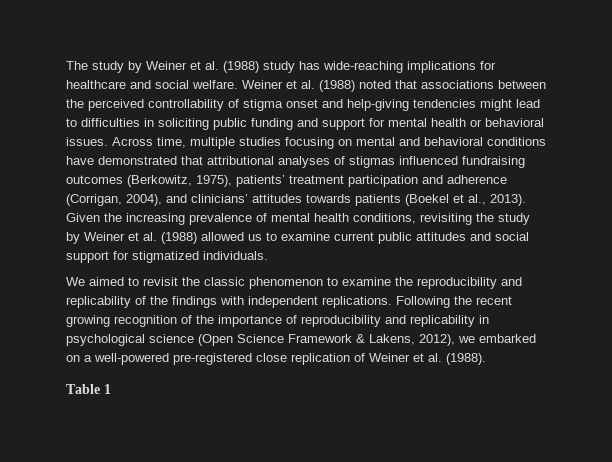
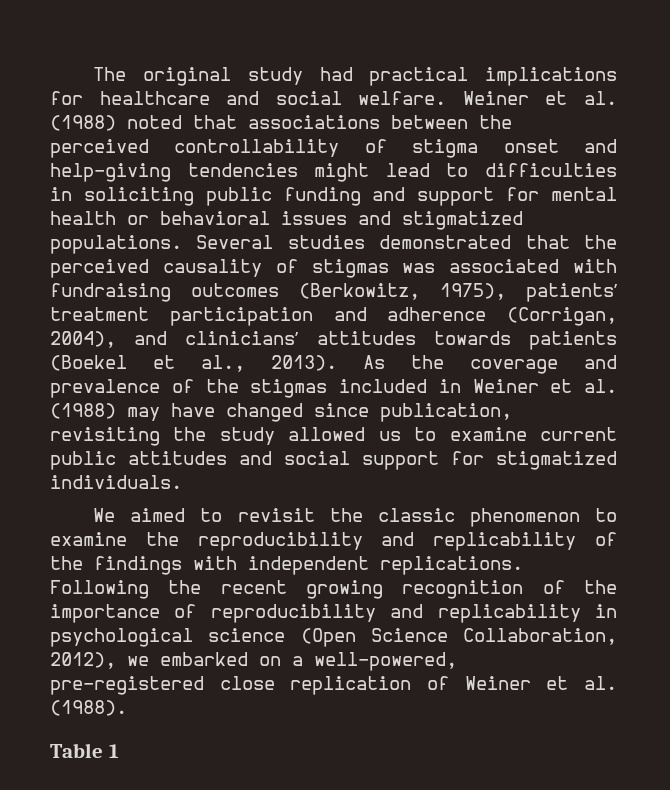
[92,61,403,73] study by Weiner et al. (1988) study has wide-reaching -> [143,67,469,86] original study had practical
[66,137,546,149] [66,156,458,168] issues. Across time, multiple studies focusing on mental and behavioral conditions have demonstrated that attributional analyses of stigmas influenced -> [281,211,523,230] [50,235,617,254] [50,259,617,278] issues and stigmatized populations. Several studies demonstrated that the perceived causality of stigmas was associated with
[66,213,530,225] [66,232,197,244] Given the increasing prevalence of mental health conditions, revisiting the study by Weiner et al. (1988) -> [363,355,617,374] [50,379,617,398] [50,403,512,422] [50,427,275,446] As the coverage and prevalence of the stigmas included in Weiner et al. (1988) may have changed since publication, revisiting the study
[288,334,415,345] Framework & Lakens, -> [463,628,617,645] Collaboration,
[94,353,169,365] well-powered -> [314,652,457,671] well-powered,

